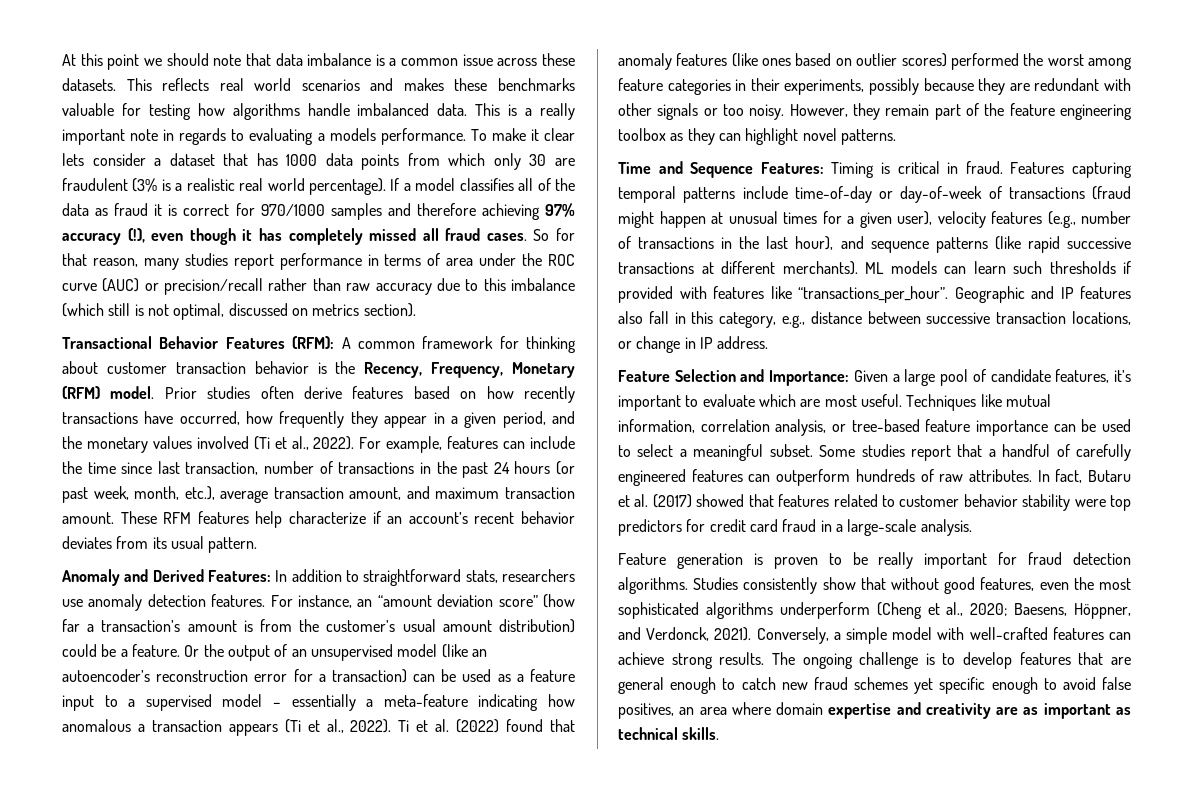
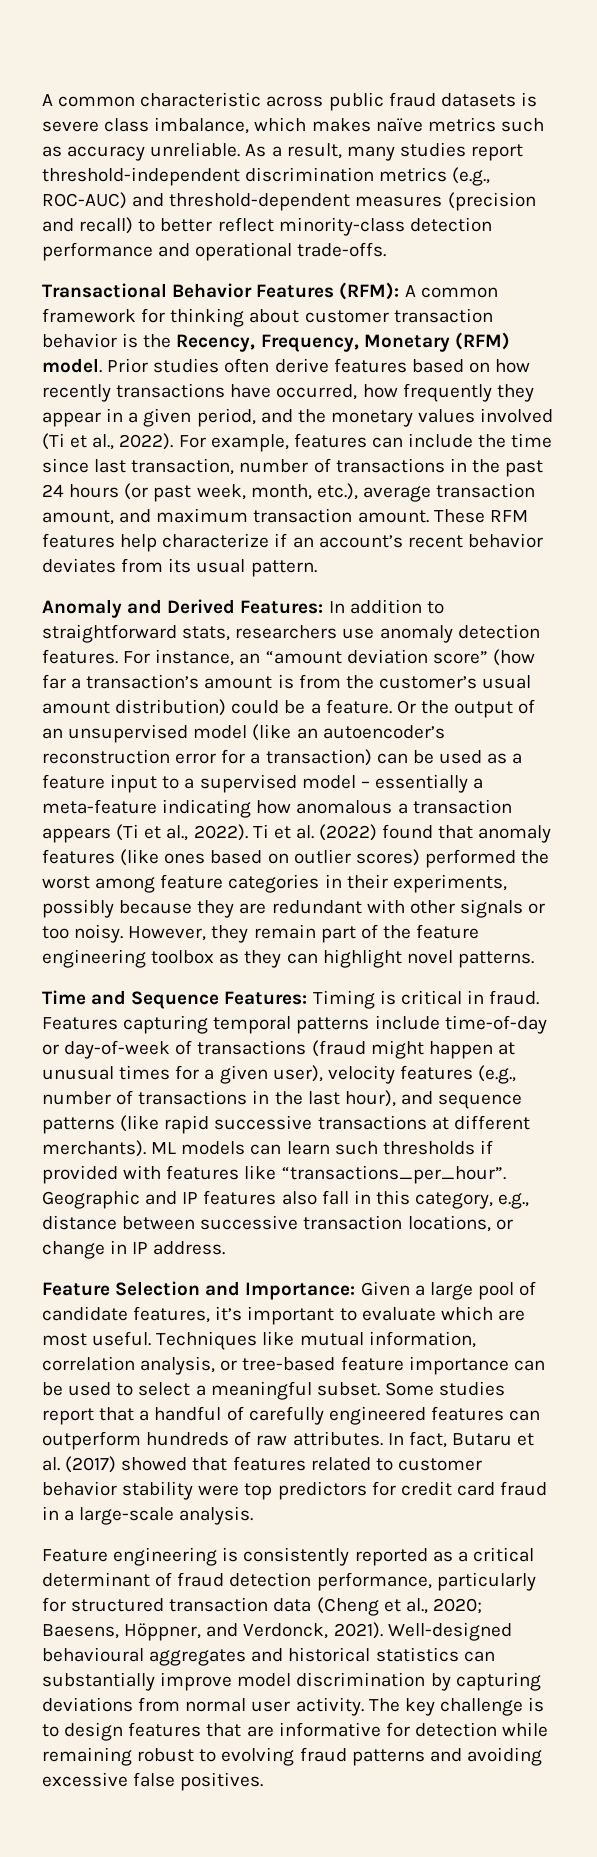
[62,53,576,70] [62,78,575,91] [62,103,576,120] [62,128,576,145] [62,153,575,170] [62,178,576,195] [62,203,575,220] [62,228,575,245] [62,253,576,270] [62,278,576,295] [62,303,416,320] At this point we should note that data imbalance is a common issue across these datasets. This reflects real world scenarios and makes these benchmarks valuable for testing how algorithms handle imbalanced data. This is a really important note in regards to evaluating a models performance. To make it clear lets consider a dataset that has 1000 data points from which only 30 are fraudulent (3% is a realistic real world percentage). If a model classifies all of the data as fraud it is correct for 970/1000 samples and therefore achieving 97% accuracy (!), even though it has completely missed all fraud cases. So for that reason, many studies report performance in terms of area under the ROC curve (AUC) or precision/recall rather than raw accuracy due to this imbalance (which still is not optimal, discussed on metrics section). -> [42,92,537,111] [42,117,544,134] [42,142,524,161] [42,167,491,186] [42,192,536,211] [42,217,492,236] [42,242,387,261] A common characteristic across public fraud datasets is severe class imbalance, which makes naïve metrics such as accuracy unreliable. As a result, many studies report threshold-independent discrimination metrics (e.g., ROC-AUC) and threshold-dependent measures (precision and recall) to better reflect minority-class detection performance and operational trade-offs.
[676,552,1131,569] [618,577,1131,594] [618,602,870,619] generation is proven to be really important for fraud detection algorithms. Studies consistently show that without good features, even the most sophisticated algorithms underperform -> [113,1547,534,1566] [42,1572,536,1591] [42,1597,312,1612] engineering is consistently reported as a critical determinant of fraud detection performance, particularly for structured transaction data
[756,627,1131,644] [618,652,853,669] Conversely, a simple model with well-crafted features can achieve strong results. The ongoing -> [387,1622,512,1641] [42,1647,495,1666] [42,1672,541,1691] [42,1697,435,1716] Well-designed behavioural aggregates and historical statistics can substantially improve model discrimination by capturing deviations from normal user activity. The key
[963,652,1013,669] develop -> [64,1722,124,1741] design
[618,677,1131,694] [618,702,1131,719] [618,727,720,740] general enough to catch new fraud schemes yet specific enough to avoid false positives, an area where domain expertise and creativity are as important as technical skills. -> [278,1722,549,1737] [42,1747,542,1766] [42,1772,264,1791] informative for detection while remaining robust to evolving fraud patterns and avoiding excessive false positives.

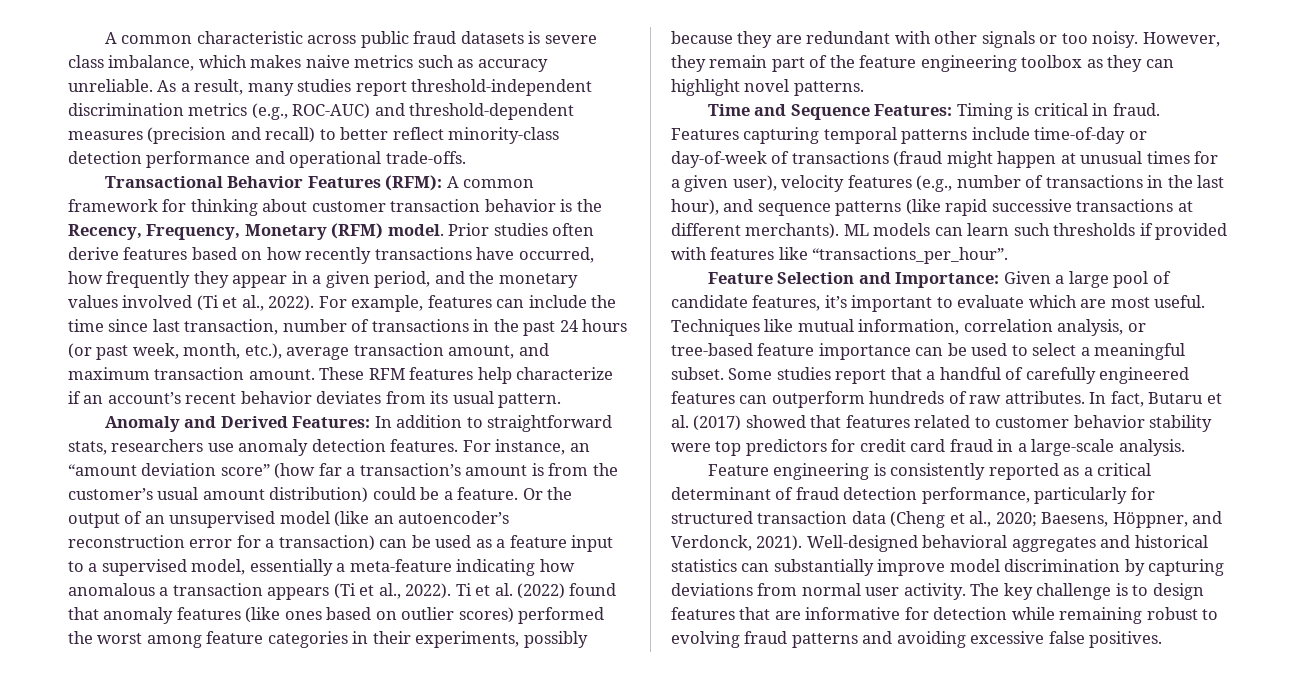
[375,118,423,132] naïve -> [305,55,350,68] naive
[301,775,370,789] model – -> [191,559,246,575] model,
[42,1190,530,1209] [42,1215,513,1232] [42,1240,226,1259] Geographic and IP features also fall in this category, e.g., distance between successive transaction locations, or change in IP address. -> (1009, 255) none
[42,1647,144,1662] behavioural -> [922,535,1008,548] behavioral

